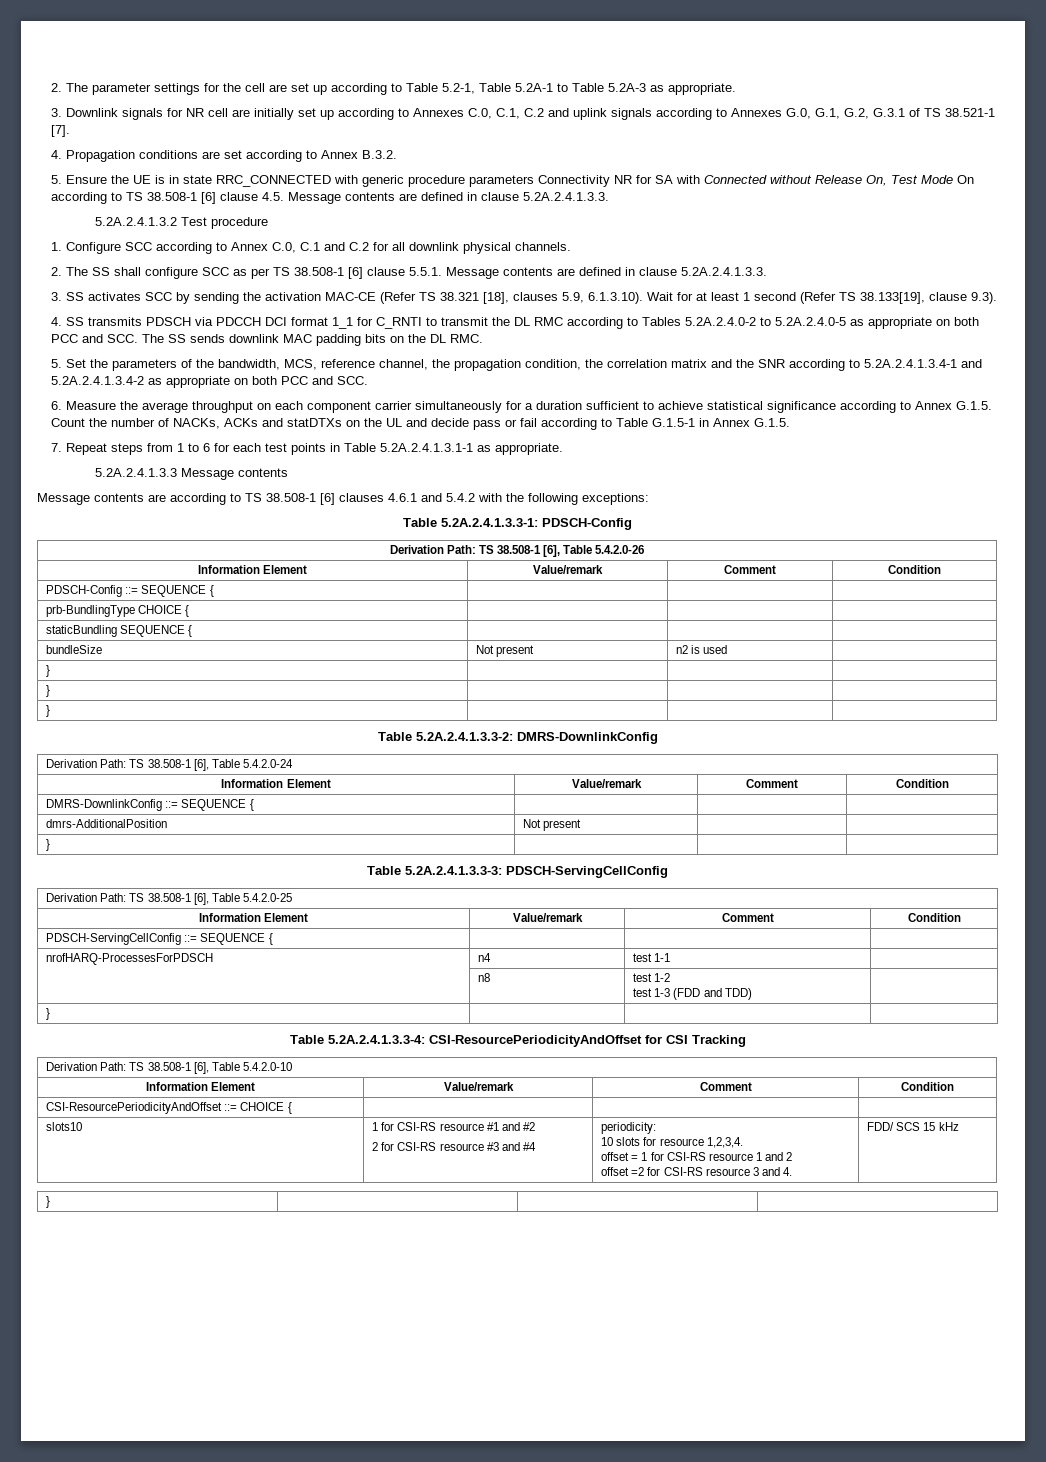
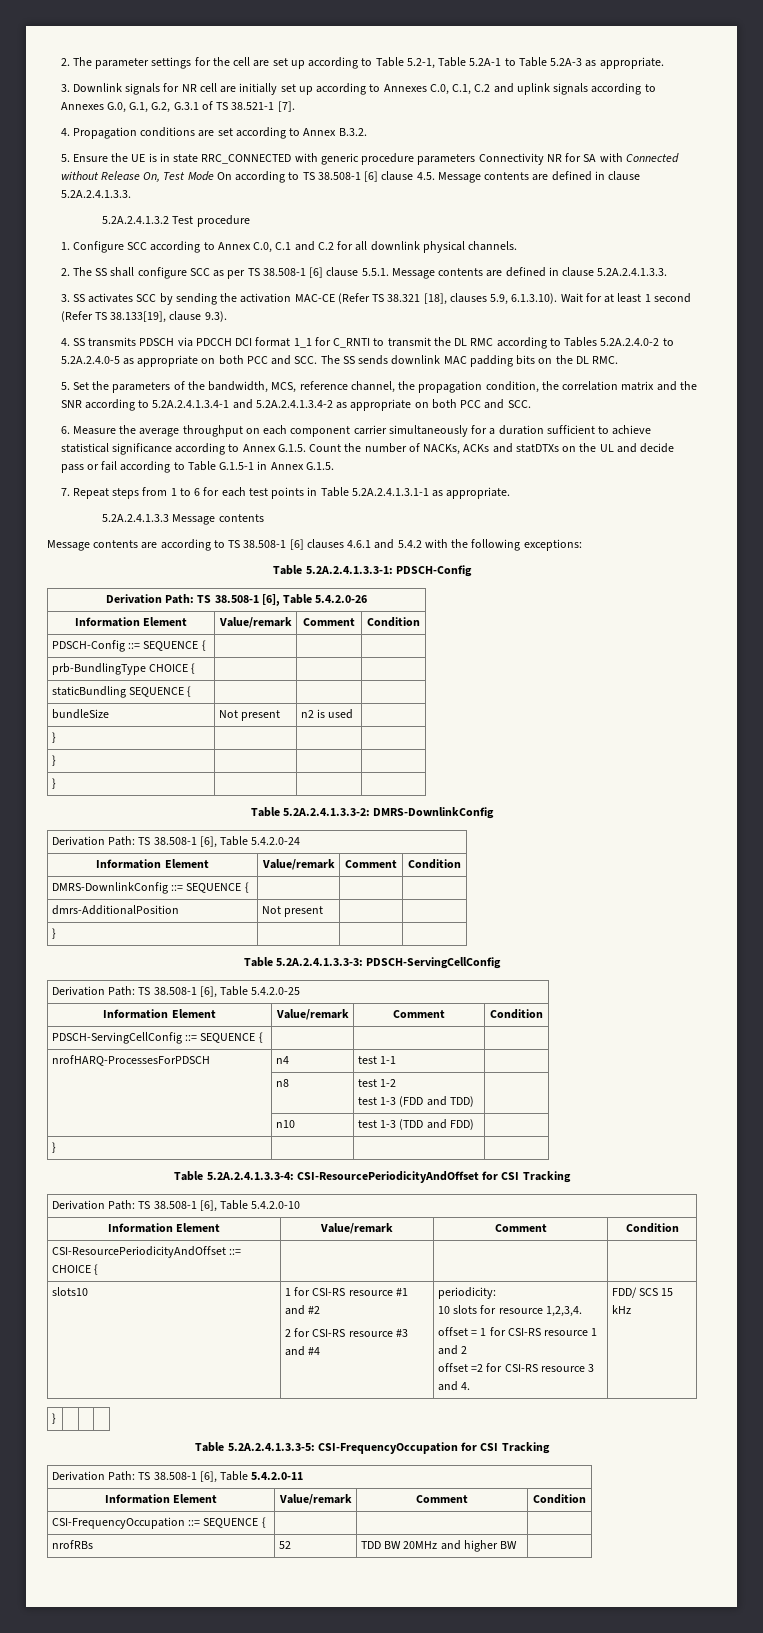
(752, 994) none -> [275,1120,295,1128] [357,1119,474,1130] // | n10 | test 1-3 (TDD and FDD) |
(51, 1202) none -> [195,1442,550,1454] [51,1471,304,1483] [104,1494,218,1504] [278,1494,352,1505] [416,1495,468,1503] [533,1494,586,1504] [51,1517,266,1529] [51,1540,93,1549] [278,1541,291,1549] [360,1540,518,1552] // Table 5.2A.2.4.1.3.3-5: CSI-FrequencyOccupation for CSI Tracking // Derivation Path: TS 38.508-1 [6], Table 5.4.2.0-11 // Information Element | Value/remark | Comment | Condition // CSI-FrequencyOccupation ::= SEQUENCE { | | | // nrofRBs | 52 | TDD BW 20MHz and higher BW |

